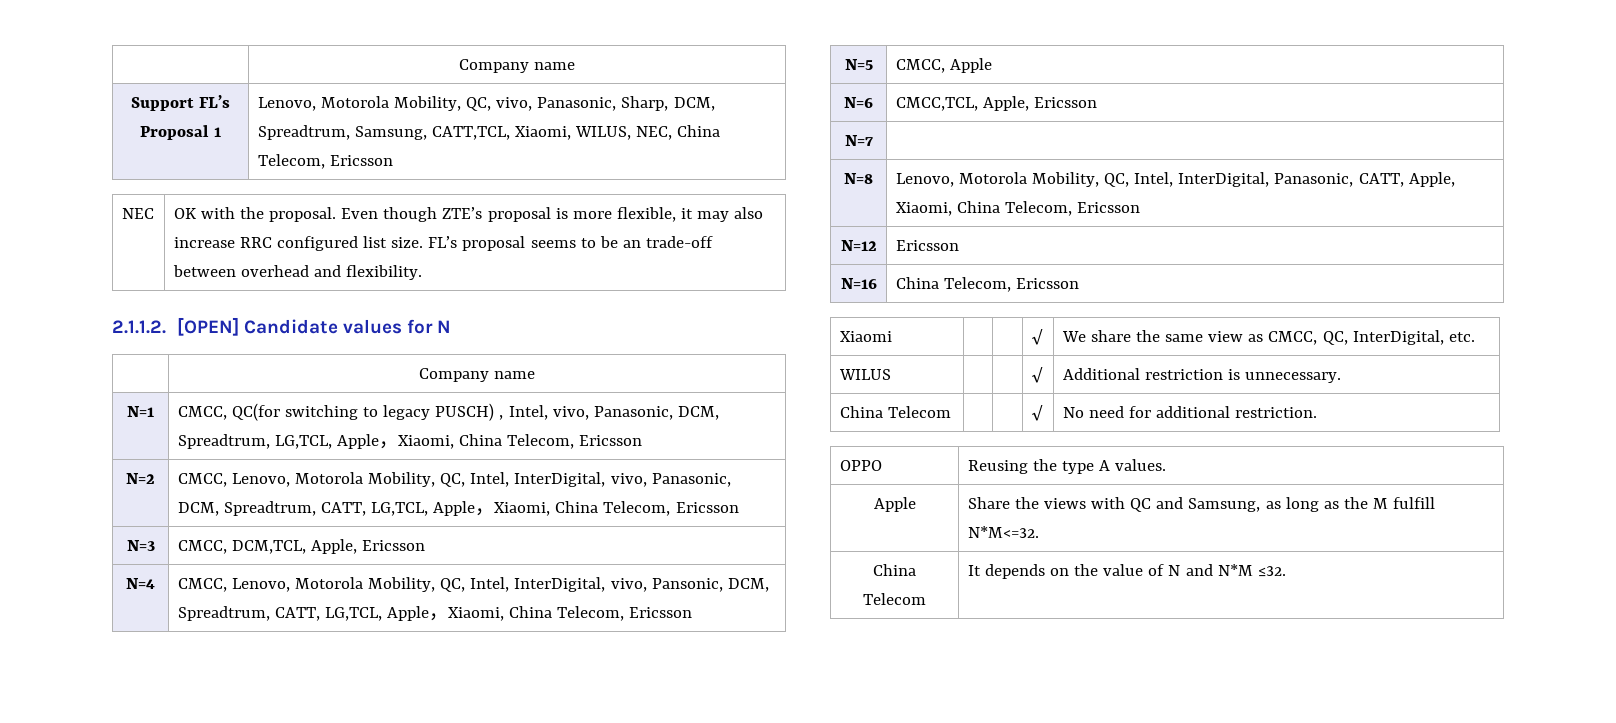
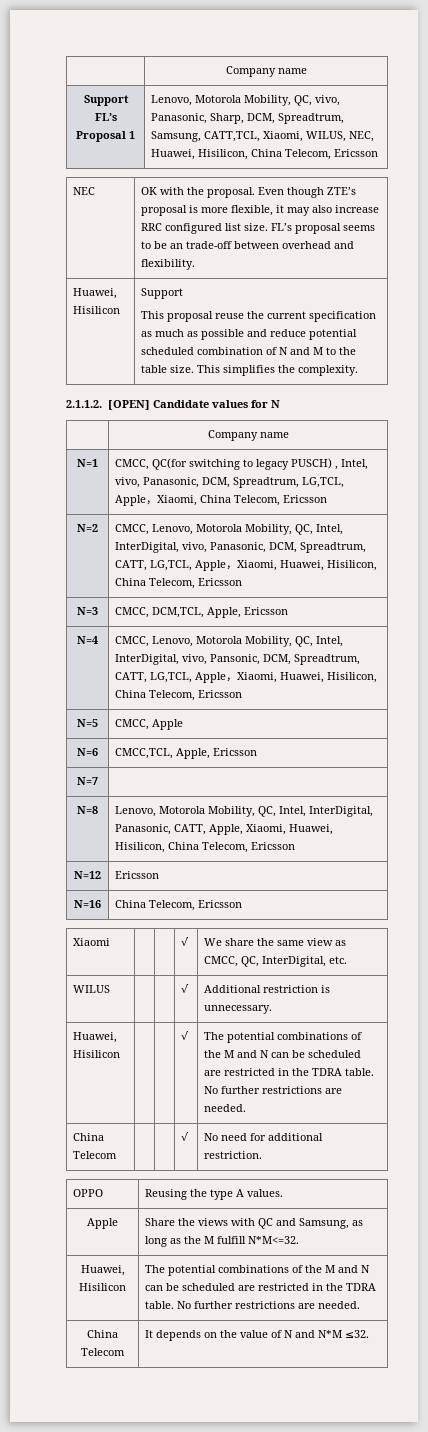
(673, 133) none -> [151,149,249,160] Huawei, Hisilicon,
(423, 272) none -> [73,288,118,299] [73,306,121,314] [141,288,184,299] [141,311,377,322] [141,329,358,340] [141,347,357,355] [141,365,359,376] // Huawei, Hisilicon | Support // This proposal reuse the current specification as much as possible and reduce potential scheduled combination of N and M to the table size. This simplifies the complexity.
(551, 509) none -> [280,560,378,571] Huawei, Hisilicon,
(505, 614) none -> [280,672,378,683] Huawei, Hisilicon,
(952, 209) none -> [289,824,334,835] [115,842,166,853] Huawei, Hisilicon,
(1342, 377) none -> [73,1032,118,1043] [73,1050,121,1058] [181,1031,190,1040] [204,1032,363,1043] [204,1050,362,1058] [204,1068,375,1076] [204,1086,343,1094] [204,1104,247,1112] // Huawei, Hisilicon | | | √ | The potential combinations of the M and N can be scheduled are restricted in the TDRA table. No further restrictions are needed.
(1039, 532) none -> [80,1265,125,1276] [79,1283,126,1291] [145,1265,371,1276] [145,1283,377,1291] [145,1301,361,1309] // Huawei, Hisilicon | The potential combinations of the M and N can be scheduled are restricted in the TDRA table. No further restrictions are needed.

